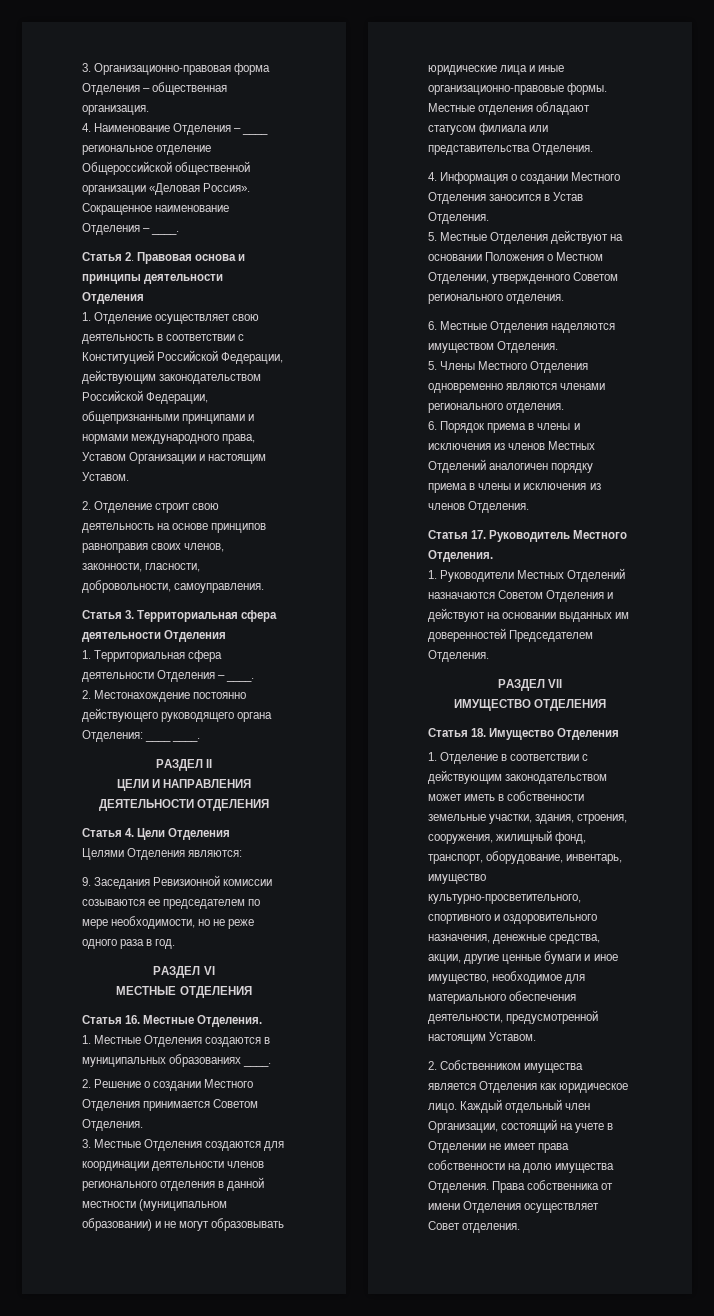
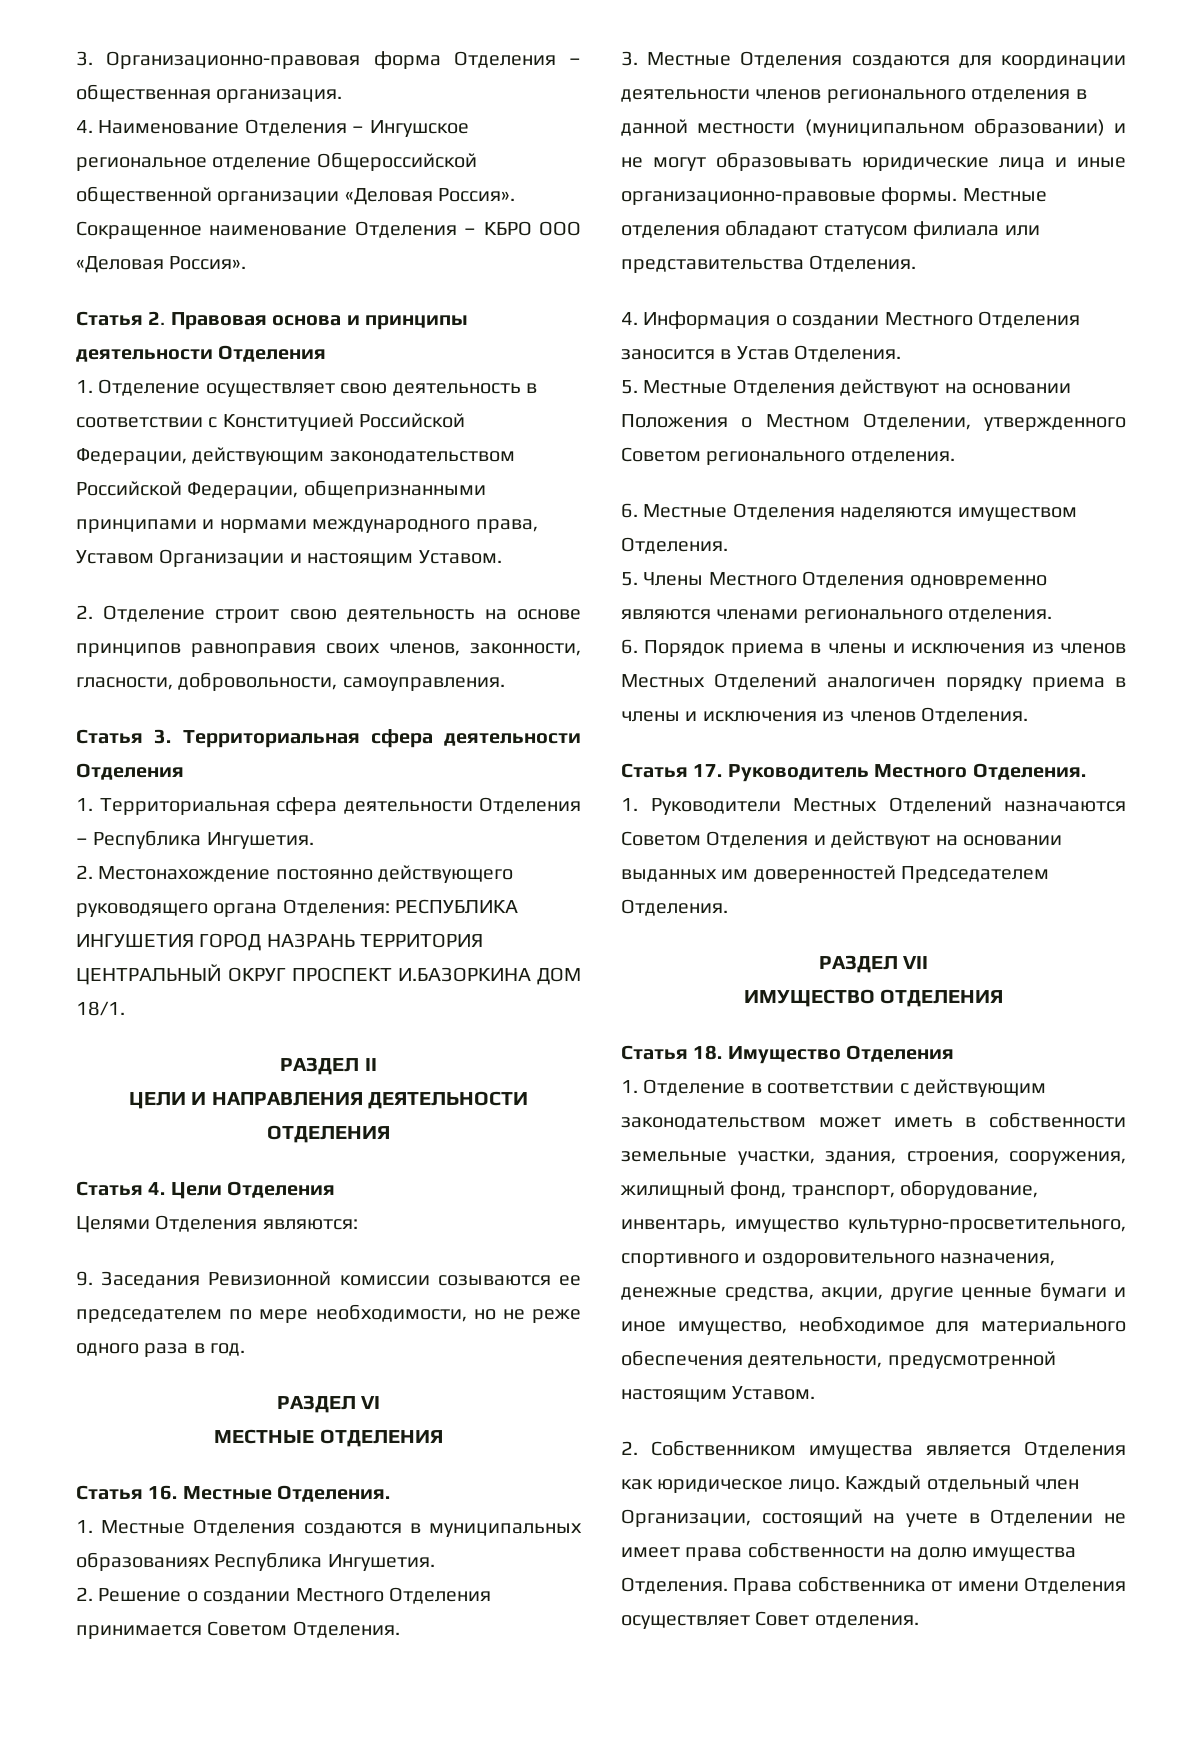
[242,132,269,135] ____ -> [369,120,469,137] Ингушское
[151,231,180,235] ____. -> [483,221,581,236] [76,256,247,273] КБРО ООО «Деловая Россия».
[226,678,255,682] ____. -> [93,830,314,849] Республика Ингушетия.
[145,738,201,742] ____ ____. -> [395,899,519,914] [76,933,484,951] [76,964,581,985] [76,1001,125,1016] РЕСПУБЛИКА ИНГУШЕТИЯ ГОРОД НАЗРАНЬ ТЕРРИТОРИЯ ЦЕНТРАЛЬНЫЙ ОКРУГ ПРОСПЕКТ И.БАЗОРКИНА ДОМ 18/1.
[243,1063,272,1067] ____. -> [214,1552,435,1571] Республика Ингушетия.

